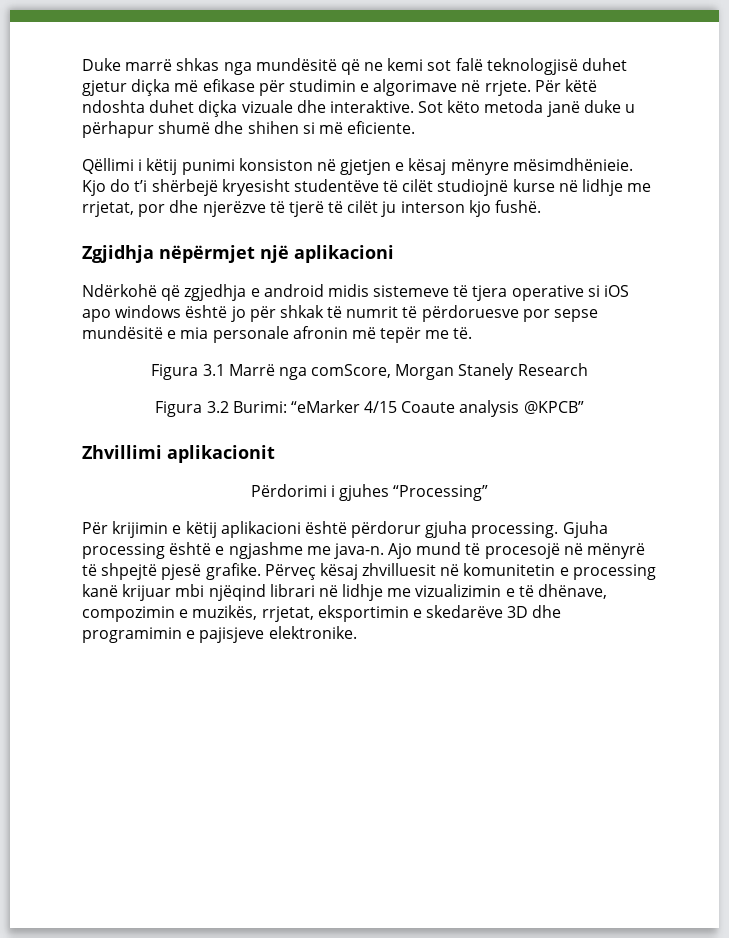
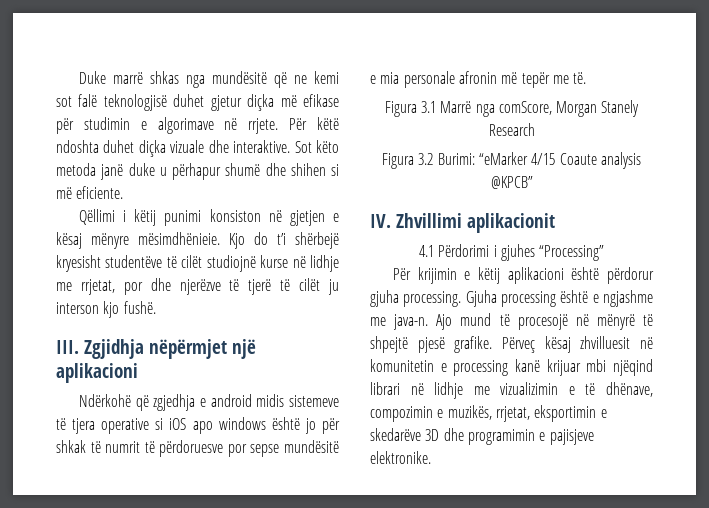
(542, 206) none -> [56,340,79,354] III.
(584, 407) none -> [370,214,391,228] IV.
(275, 454) none -> [418,245,434,257] 4.1

